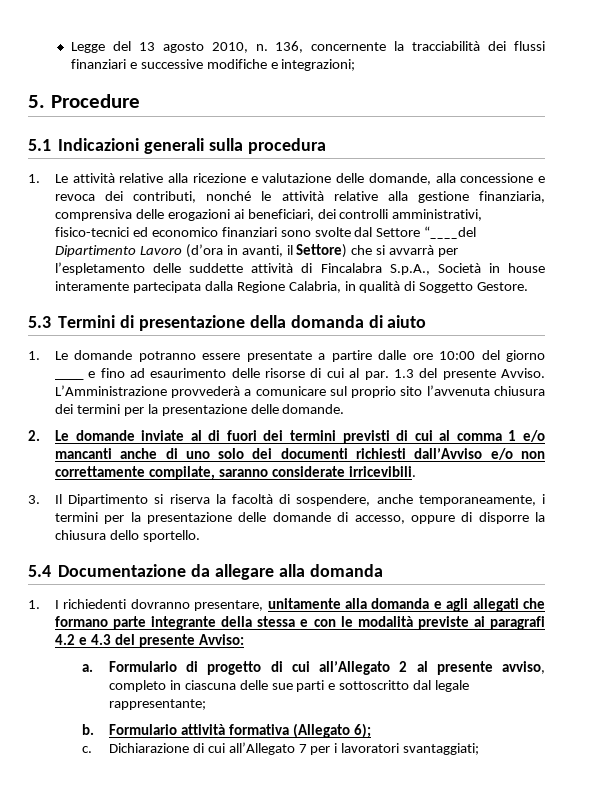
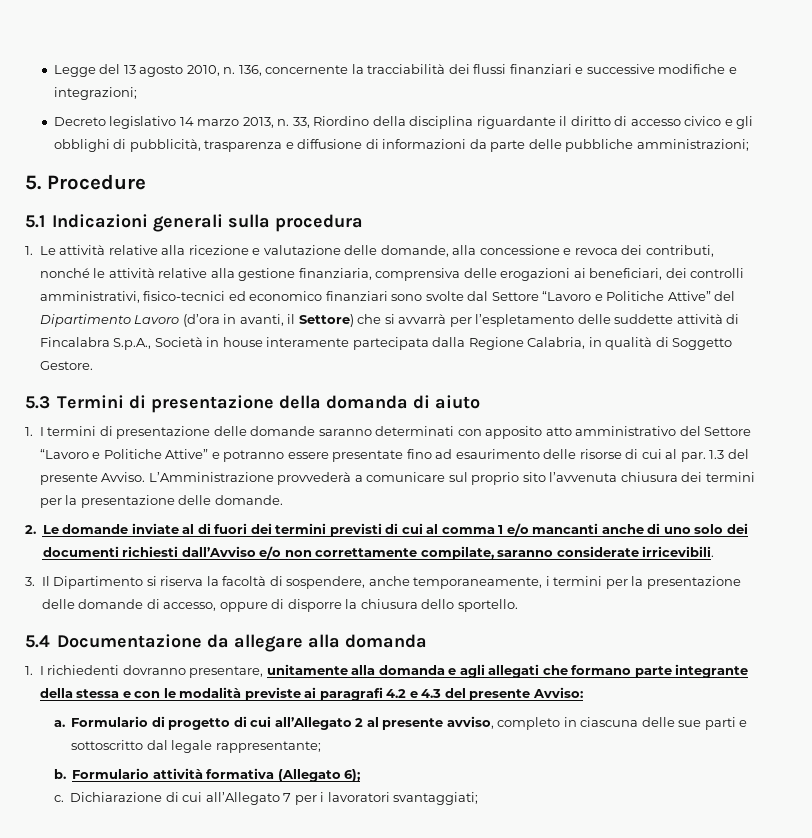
(356, 65) none -> [53,116,754,129] [53,139,749,152] // Decreto legislativo 14 marzo 2013, n. 33, Riordino della disciplina riguardante il diritto di accesso civico e gli obblighi di pubblicità, trasparenza e diffusione di informazioni da parte delle pubbliche amministrazioni;
[424,226,477,239] “____del -> [542,291,736,301] “Lavoro e Politiche Attive” del
[54,350,546,362] [54,378,84,380] [88,371,96,378] Le domande potranno essere presentate a partire dalle ore 10:00 del giorno ____ e -> [39,426,752,439] [39,449,404,462] I termini di presentazione delle domande saranno determinati con apposito atto amministrativo del Settore “Lavoro e Politiche Attive” e potranno essere presentate

